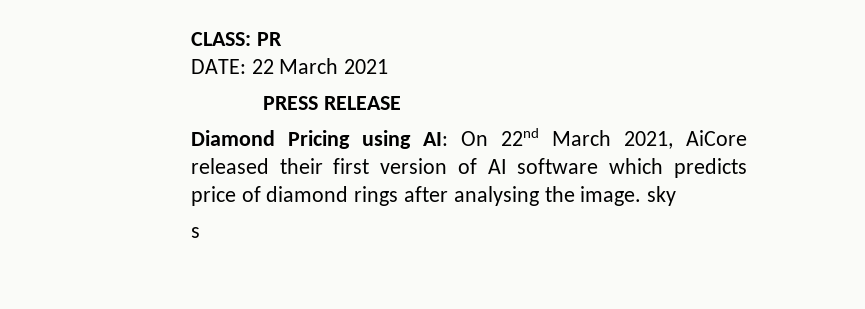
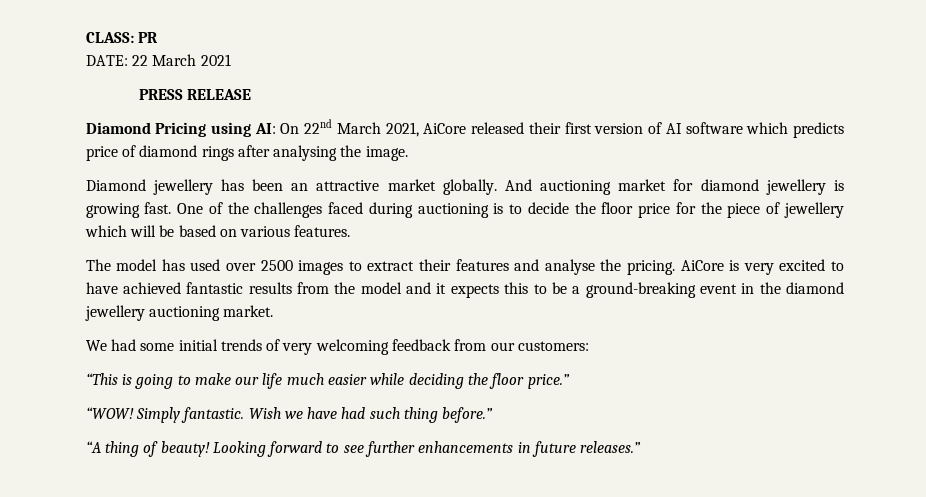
[647,186,677,206] [190,227,200,238] sky // s -> [85,179,844,195] [85,202,845,218] [84,225,351,237] [85,259,844,275] [85,282,845,298] [84,305,274,321] [85,339,590,355] [85,373,570,389] [85,407,494,423] [85,441,642,457] // Diamond jewellery has been an attractive market globally. And auctioning market for diamond jewellery is growing fast. One of the challenges faced during auctioning is to decide the floor price for the piece of jewellery which will be based on various features. // The model has used over 2500 images to extract their features and analyse the pricing. AiCore is very excited to have achieved fantastic results from the model and it expects this to be a ground-breaking event in the diamond jewellery auctioning market. // We had some initial trends of very welcoming feedback from our customers: // “This is going to make our life much easier while deciding the floor price.” // “WOW! Simply fantastic. Wish we have had such thing before.” // “A thing of beauty! Looking forward to see further enhancements in future releases.”

